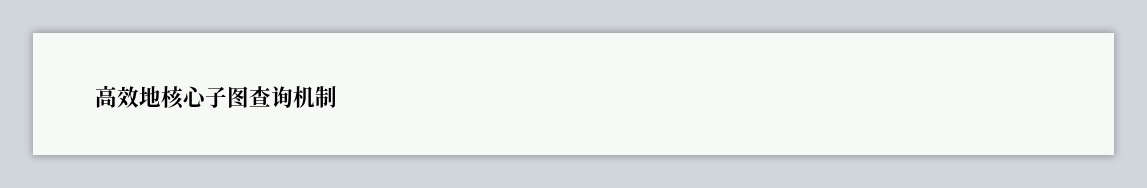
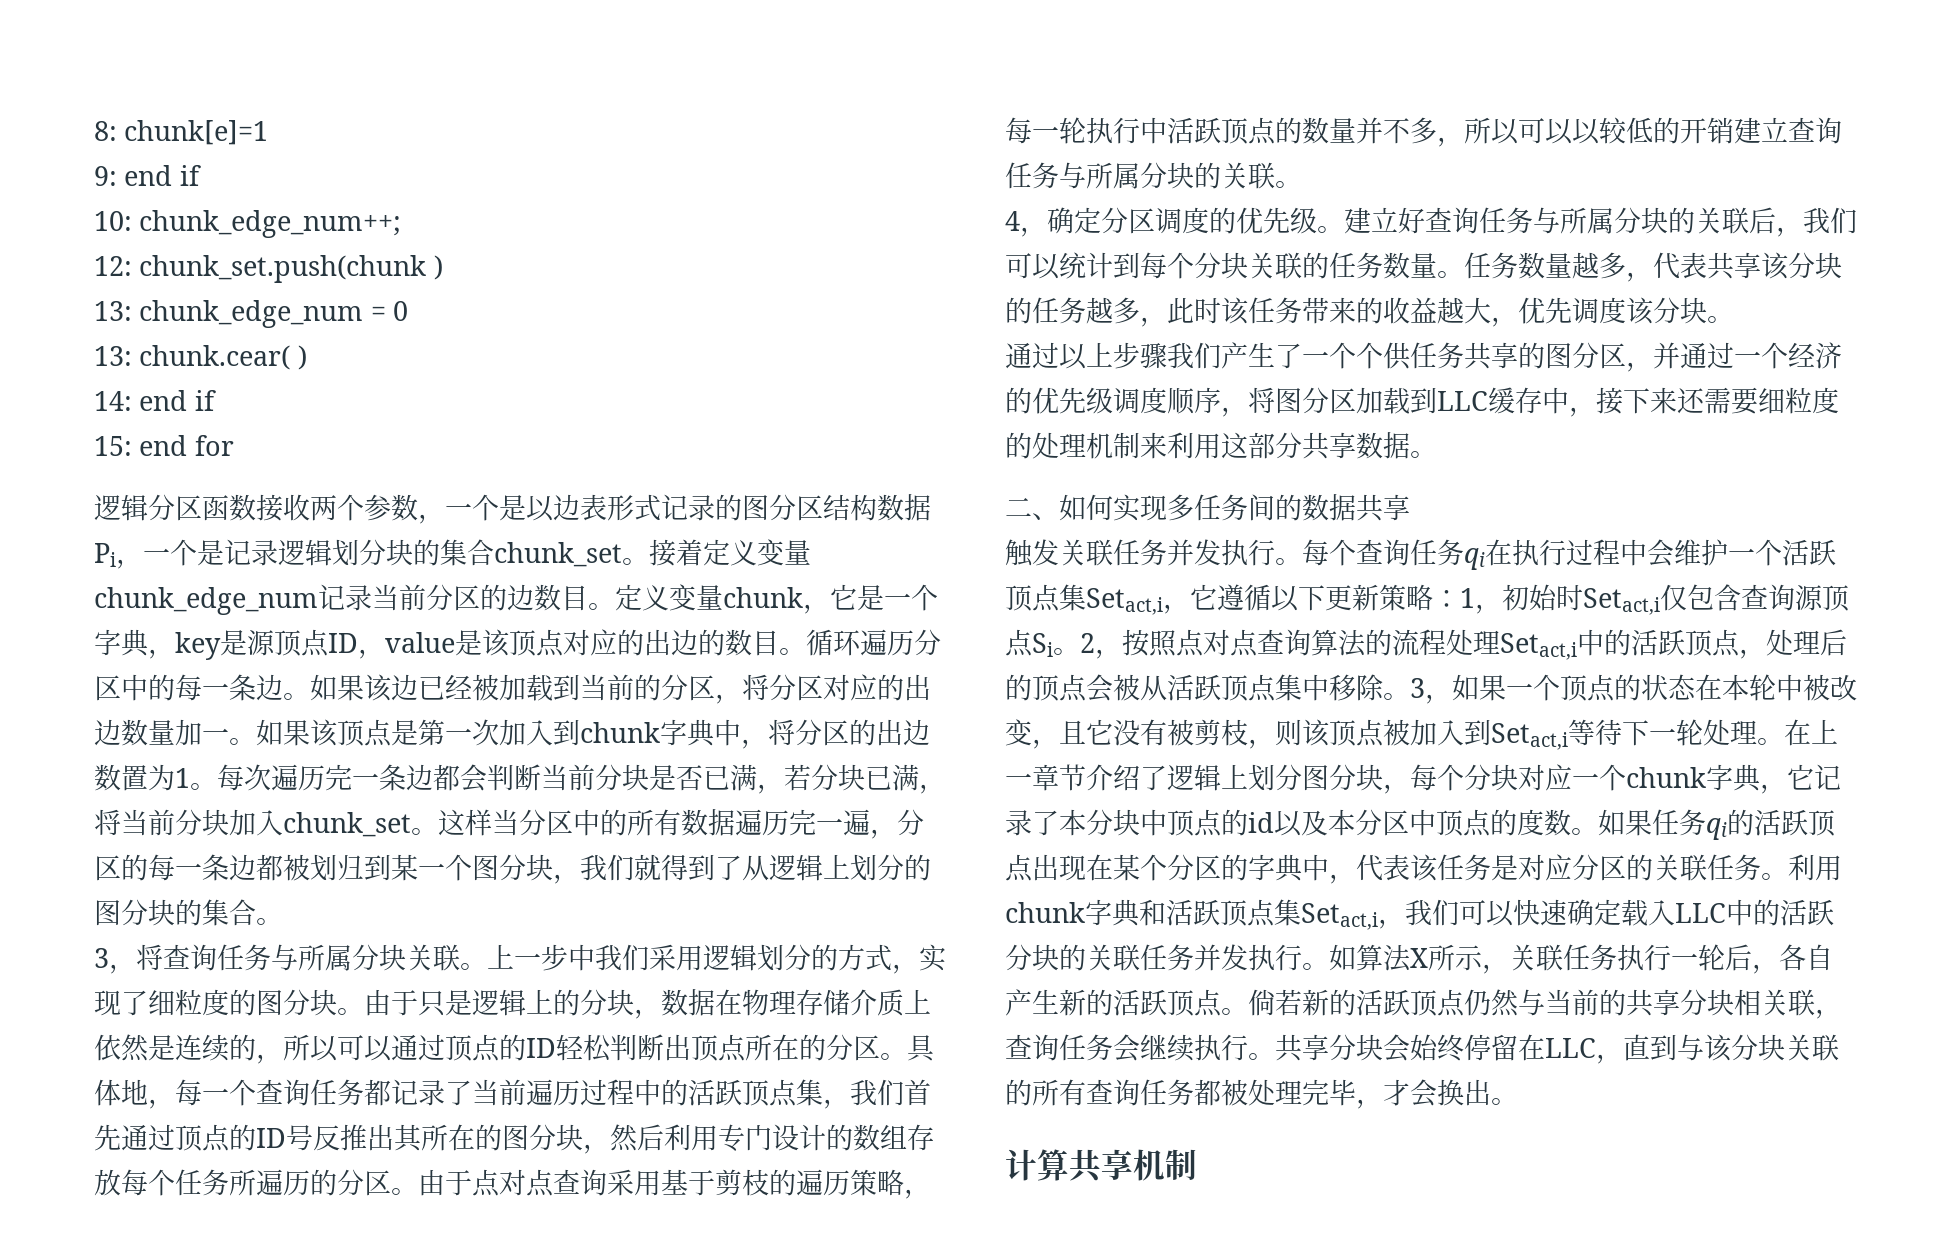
[95,85,293,110] 高效地核心子图查询 -> [94,120,269,145] [94,165,201,186] [94,210,402,238] [94,255,443,283] [94,300,408,328] [94,345,307,370] [94,390,216,411] [94,435,234,456] [94,494,931,524] [94,539,811,569] [94,584,938,615] [94,629,941,660] [94,674,931,704] [94,719,930,749] [94,764,946,794] [94,809,924,839] [94,854,931,884] [94,899,283,926] [94,944,946,974] [94,989,931,1019] [94,1034,935,1064] [94,1079,931,1109] [94,1124,934,1154] [94,1169,931,1199] [1005,117,1842,147] [1005,162,1302,189] [1005,207,1857,237] [1005,252,1842,282] [1005,297,1734,327] [1005,342,1842,372] [1005,387,1839,417] [1005,432,1437,460] [1005,494,1410,522] [1005,539,1836,570] [1005,584,1850,615] [1005,629,1847,660] [1005,674,1857,704] [1005,719,1838,750] [1005,764,1841,794] [1005,809,1836,840] [1005,854,1842,884] [1005,899,1834,930] [1005,944,1833,974] [1005,989,1842,1019] [1005,1034,1839,1064] [1005,1079,1518,1109] [1005,1149,1133,1183] 8: chunk[e]=1 // 9: end if // 10: chunk_edge_num++; // 12: chunk_set.push(chunk ) // 13: chunk_edge_num = 0 // 13: chunk.cear( ) // 14: end if // 15: end for // 逻辑分区函数接收两个参数，一个是以边表形式记录的图分区结构数据Pi，一个是记录逻辑划分块的集合chunk_set。接着定义变量chunk_edge_num记录当前分区的边数目。定义变量chunk，它是一个字典，key是源顶点ID，value是该顶点对应的出边的数目。循环遍历分区中的每一条边。如果该边已经被加载到当前的分区，将分区对应的出边数量加一。如果该顶点是第一次加入到chunk字典中，将分区的出边数置为1。每次遍历完一条边都会判断当前分块是否已满，若分块已满，将当前分块加入chunk_set。这样当分区中的所有数据遍历完一遍，分区的每一条边都被划归到某一个图分块，我们就得到了从逻辑上划分的图分块的集合。 // 3，将查询任务与所属分块关联。上一步中我们采用逻辑划分的方式，实现了细粒度的图分块。由于只是逻辑上的分块，数据在物理存储介质上依然是连续的，所以可以通过顶点的ID轻松判断出顶点所在的分区。具体地，每一个查询任务都记录了当前遍历过程中的活跃顶点集，我们首先通过顶点的ID号反推出其所在的图分块，然后利用专门设计的数组存放每个任务所遍历的分区。由于点对点查询采用基于剪枝的遍历策略，每一轮执行中活跃顶点的数量并不多，所以可以以较低的开销建立查询任务与所属分块的关联。 // 4，确定分区调度的优先级。建立好查询任务与所属分块的关联后，我们可以统计到每个分块关联的任务数量。任务数量越多，代表共享该分块的任务越多，此时该任务带来的收益越大，优先调度该分块。 // 通过以上步骤我们产生了一个个供任务共享的图分区，并通过一个经济的优先级调度顺序，将图分区加载到LLC缓存中，接下来还需要细粒度的处理机制来利用这部分共享数据。 // 二、如何实现多任务间的数据共享 // 触发关联任务并发执行。每个查询任务qi在执行过程中会维护一个活跃顶点集Setact,i，它遵循以下更新策略：1，初始时Setact,i仅包含查询源顶点Si。2，按照点对点查询算法的流程处理Setact,i中的活跃顶点，处理后的顶点会被从活跃顶点集中移除。3，如果一个顶点的状态在本轮中被改变，且它没有被剪枝，则该顶点被加入到Setact,i等待下一轮处理。在上一章节介绍了逻辑上划分图分块，每个分块对应一个chunk字典，它记录了本分块中顶点的id以及本分区中顶点的度数。如果任务qi的活跃顶点出现在某个分区的字典中，代表该任务是对应分区的关联任务。利用chunk字典和活跃顶点集Setact,i，我们可以快速确定载入LLC中的活跃分块的关联任务并发执行。如算法X所示，关联任务执行一轮后，各自产生新的活跃顶点。倘若新的活跃顶点仍然与当前的共享分块相关联，查询任务会继续执行。共享分块会始终停留在LLC，直到与该分块关联的所有查询任务都被处理完毕，才会换出。 // 计算共享

